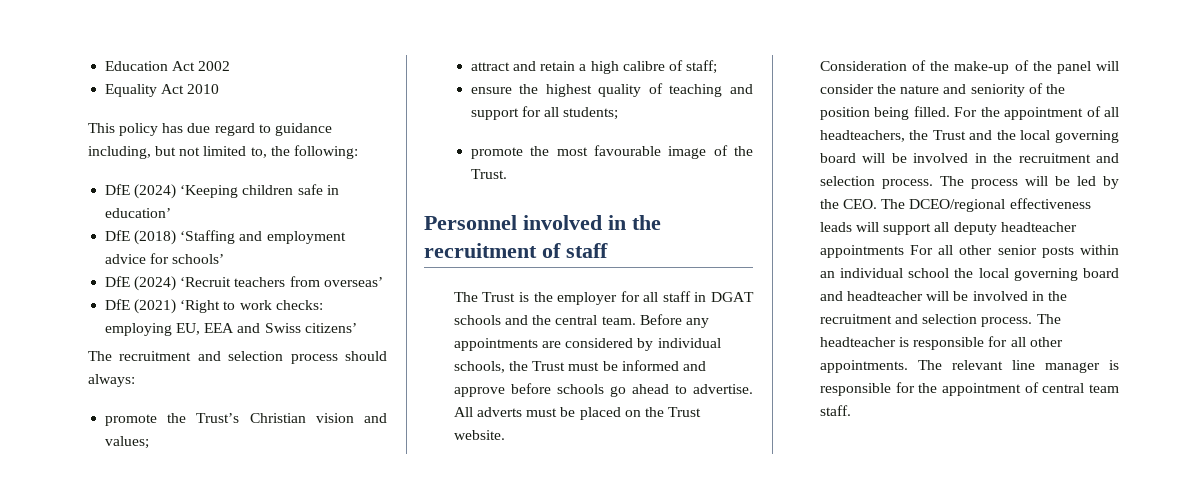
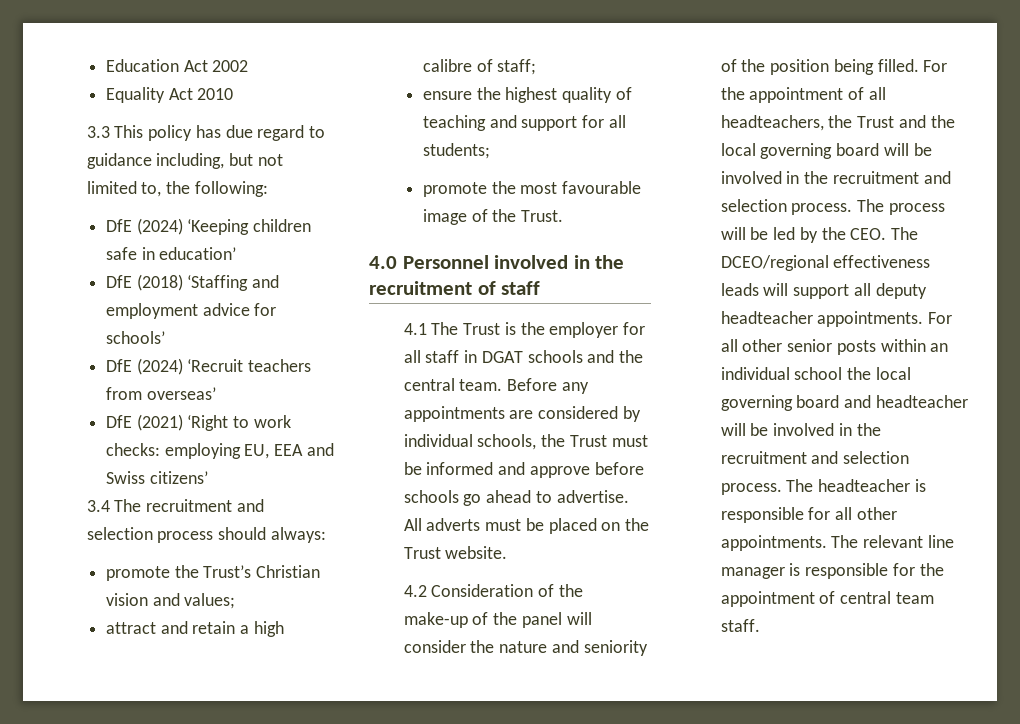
(220, 89) none -> [86,126,110,138] 3.3
(357, 328) none -> [86,500,110,512] 3.4
(507, 174) none -> [369,256,397,269] 4.0
(608, 250) none -> [403,323,427,335] 4.1
(505, 435) none -> [403,585,427,597] 4.2
[819,245,904,258] appointments -> [817,311,924,327] appointments.

